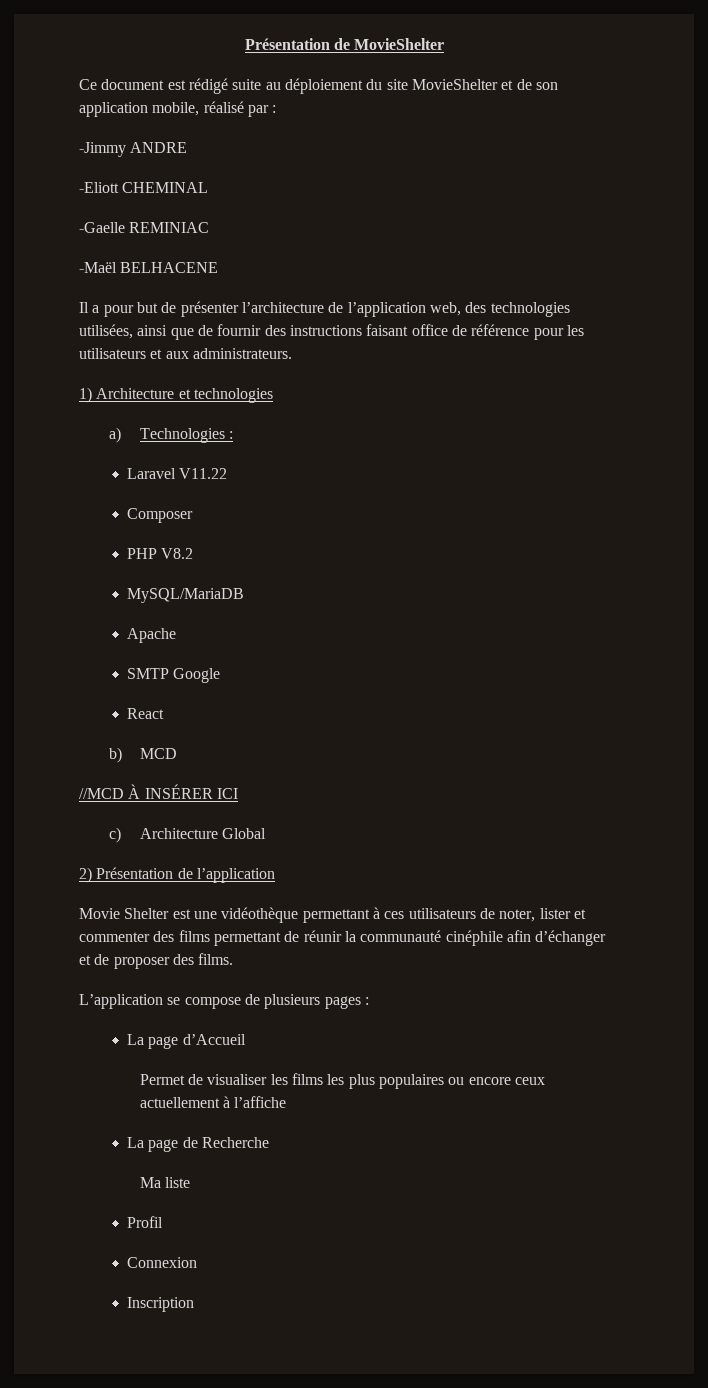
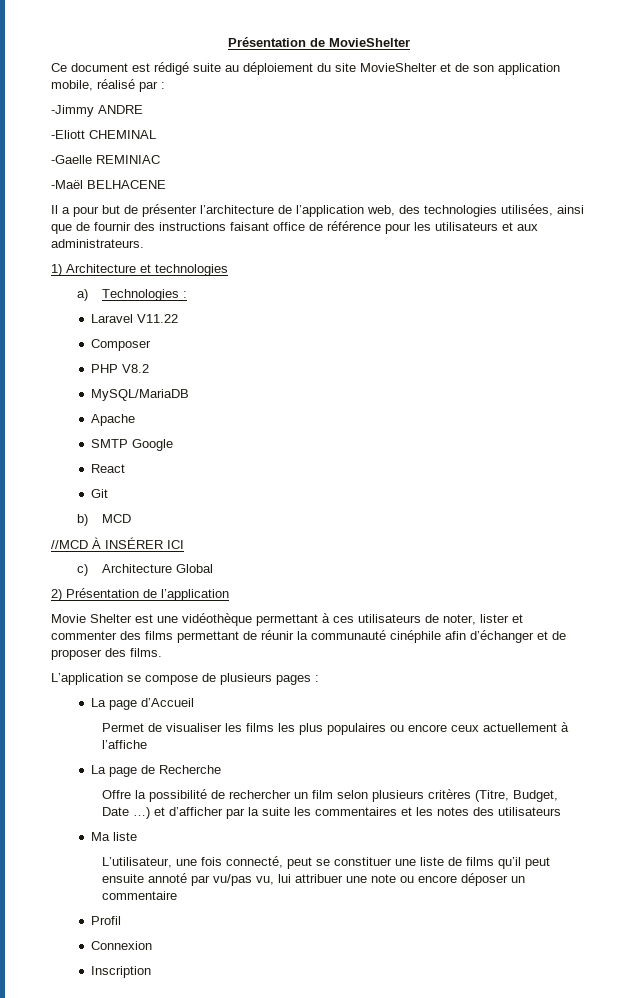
(165, 713) none -> [90,489,108,498] // Git
[139,1177,191,1188] Ma liste -> [102,789,559,802] [102,807,562,819] [90,832,137,841] [102,856,551,869] [102,873,526,886] [102,891,178,900] Offre la possibilité de rechercher un film selon plusieurs critères (Titre, Budget, Date …) et d’afficher par la suite les commentaires et les notes des utilisateurs // Ma liste // L’utilisateur, une fois connecté, peut se constituer une liste de films qu’il peut ensuite annoté par vu/pas vu, lui attribuer une note ou encore déposer un commentaire

